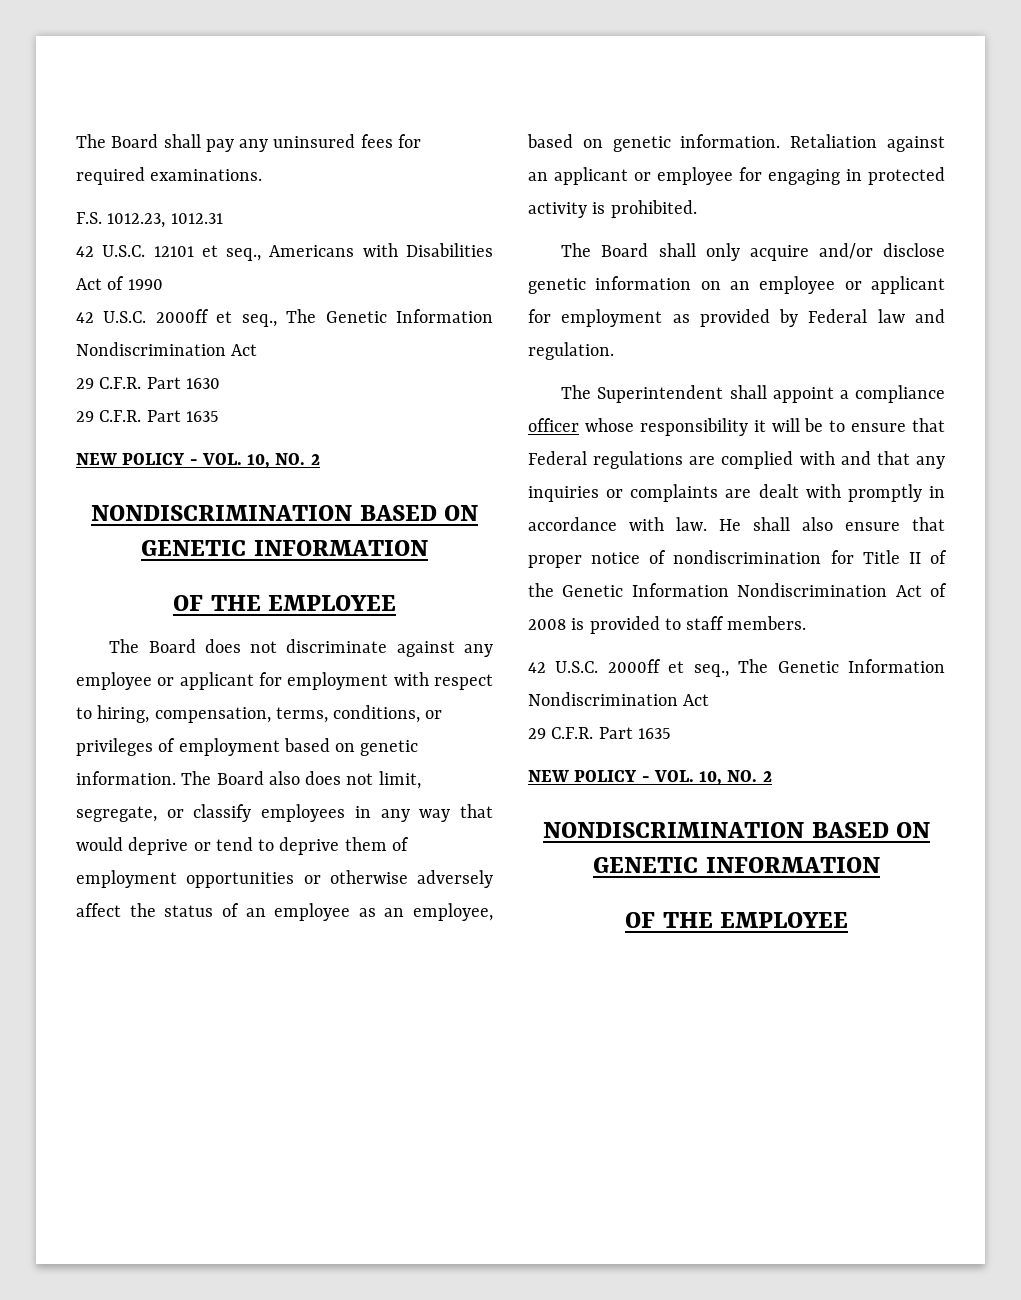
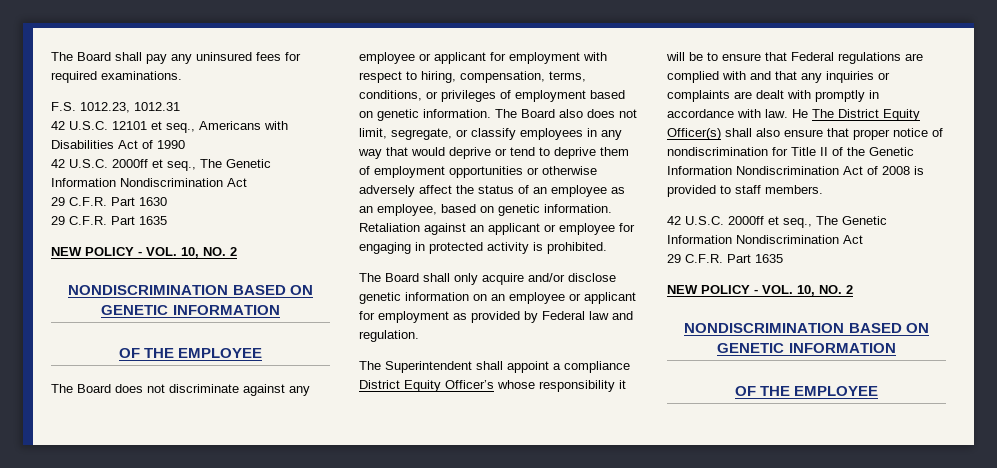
[528,418,579,432] officer -> [359,380,494,392] District Equity Officer’s
(741, 525) none -> [812,109,920,121] [667,128,721,140] The District Equity Officer(s)

